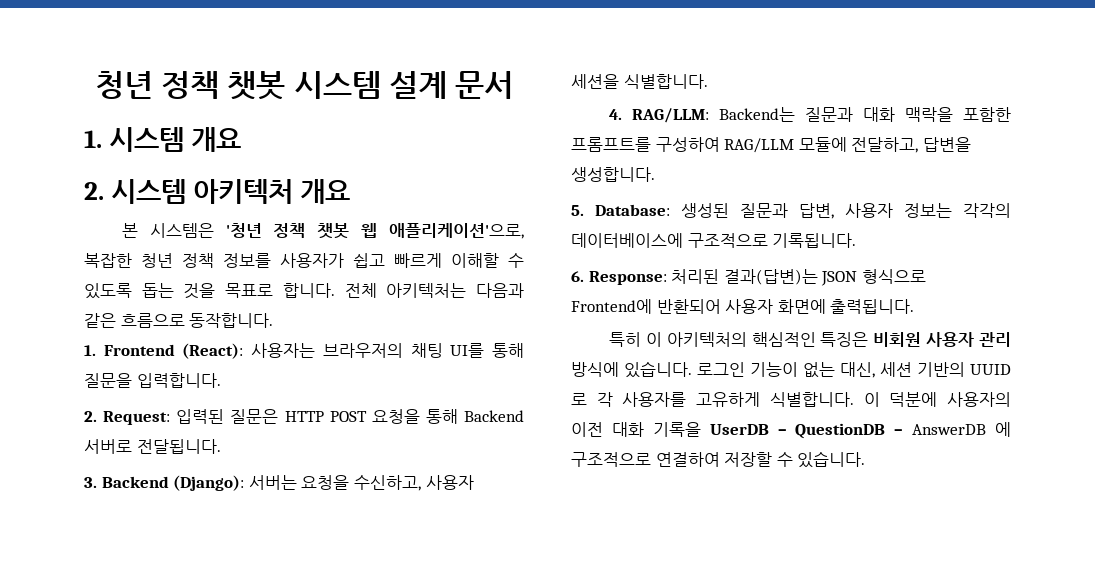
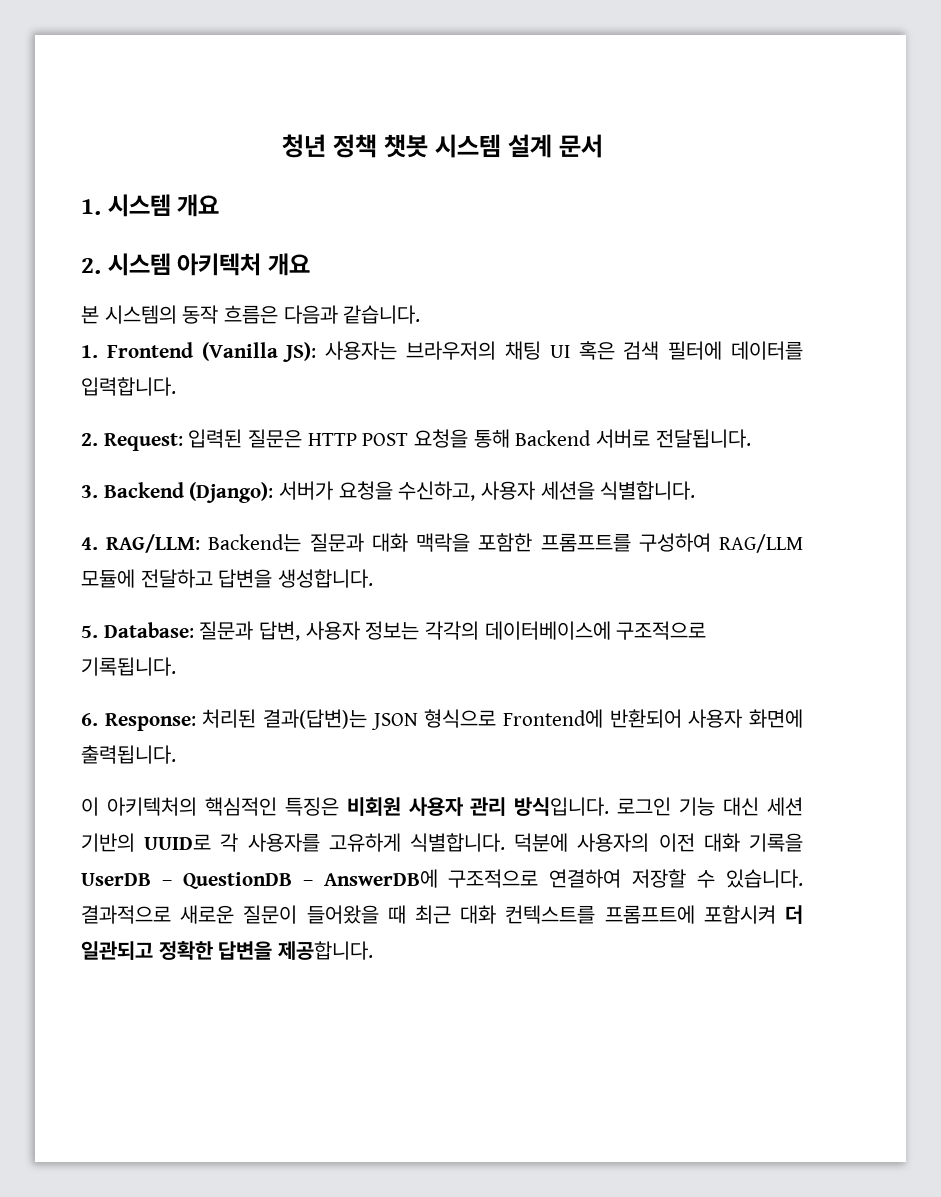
[149,223,524,239] [84,253,524,268] [84,283,524,299] [84,313,274,328] 시스템은 '청년 정책 챗봇 웹 애플리케이션'으로, 복잡한 청년 정책 정보를 사용자가 쉽고 빠르게 이해할 수 있도록 돕는 것을 목표로 합니다. 전체 아키텍처는 다음과 같은 흐름으로 동작합니다. -> [104,305,421,324] 시스템의 동작 흐름은 다음과 같습니다.
[182,343,244,359] (React): -> [201,342,317,362] (Vanilla JS):
[450,343,524,358] [84,373,132,388] UI를 통해 질문을 -> [549,341,804,360] UI 혹은 검색 필터에 데이터를
[248,475,297,490] 서버는 -> [279,481,334,500] 서버가
[851,137,919,153] 전달하고, -> [140,569,213,588] 전달하고
[681,203,729,218] 생성된 -> (194, 630) none
[608,332,641,347] 특히 -> (176, 754) none
[571,361,1011,378] [571,393,587,405] 방식에 있습니다. 로그인 기능이 없는 대신, 세션 기반의 UUID 로 -> [514,797,803,816] [81,833,212,852] 방식입니다. 로그인 기능 대신 세션 기반의 UUID로
[863,392,880,407] 이 -> (505, 842) none
[912,422,1011,437] AnswerDB 에 -> [323,869,438,888] AnswerDB에
(866, 459) none -> [81,905,803,924] [81,941,374,960] 결과적으로 새로운 질문이 들어왔을 때 최근 대화 컨텍스트를 프롬프트에 포함시켜 더 일관되고 정확한 답변을 제공합니다.

